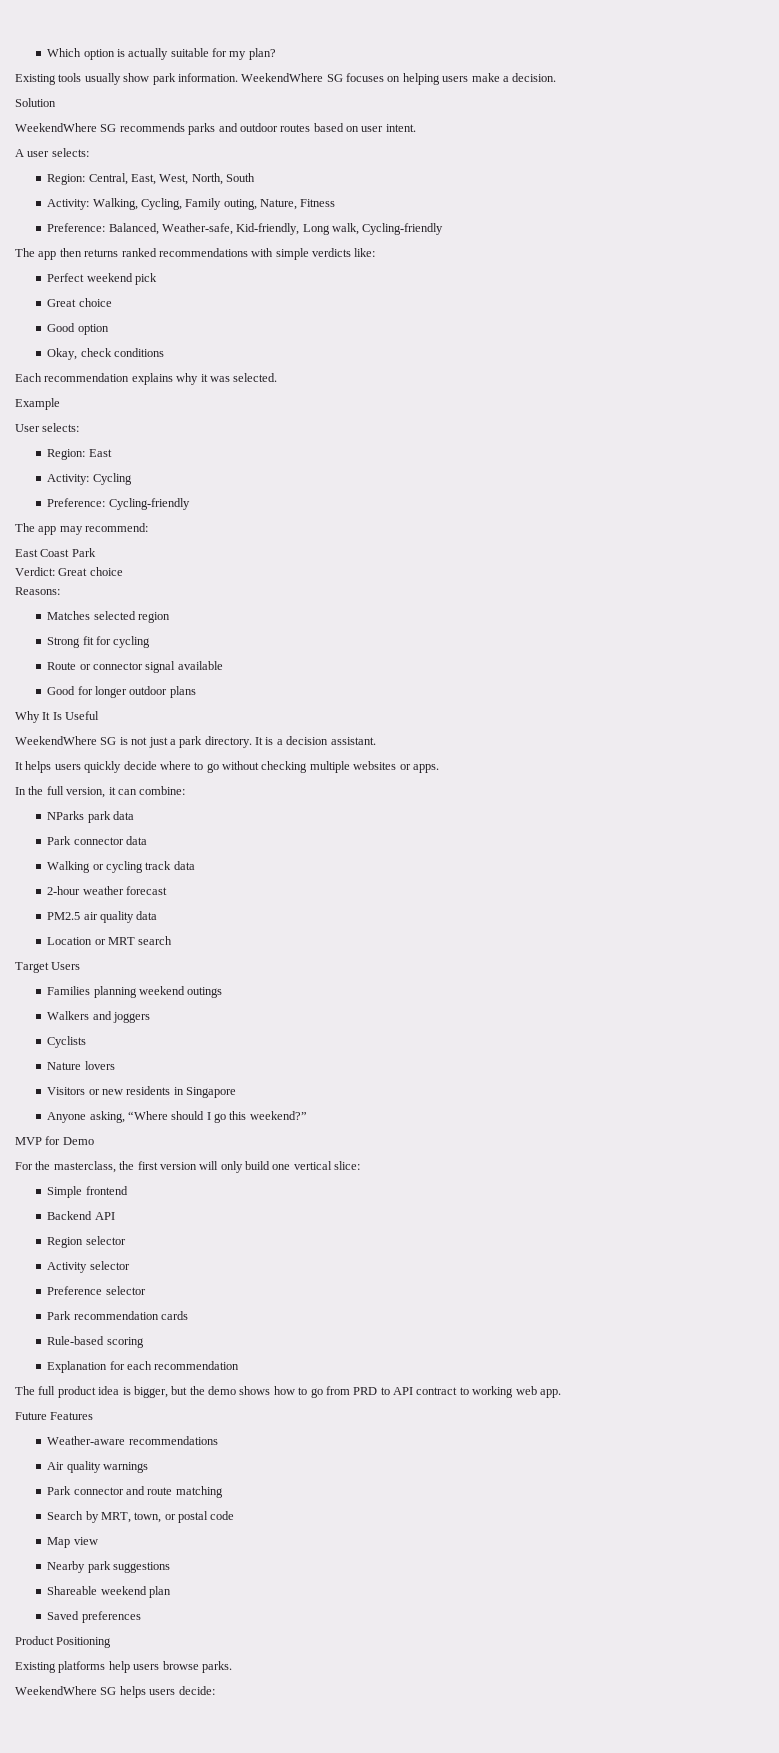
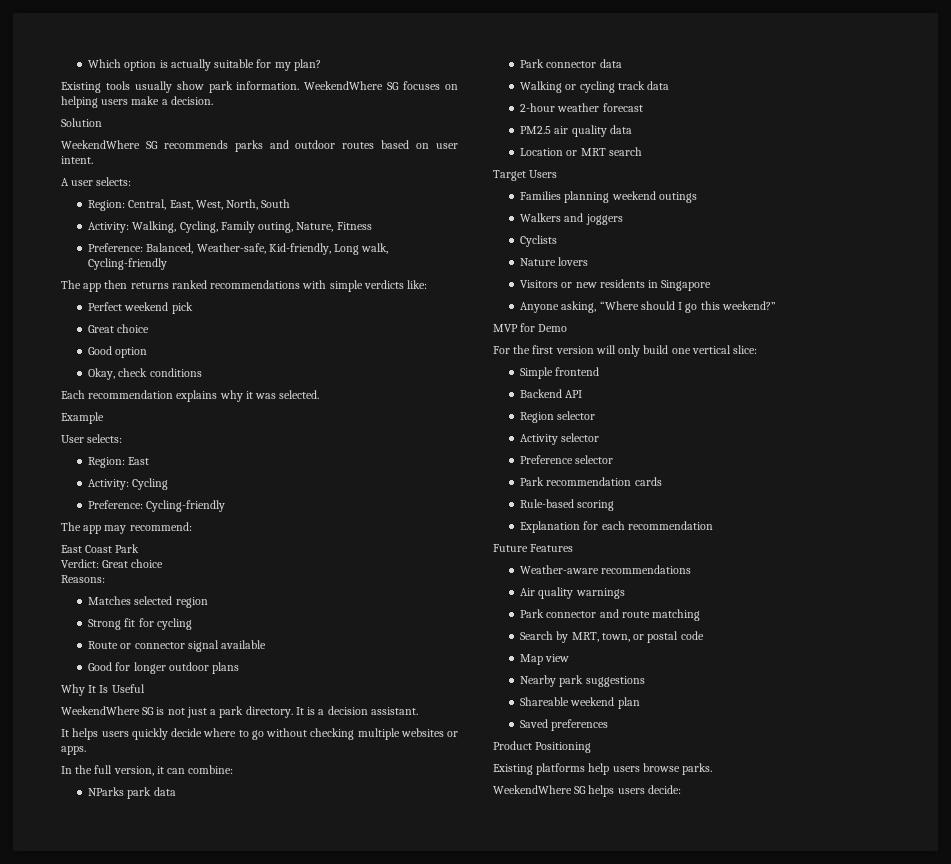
[53,1161,135,1173] masterclass, the -> (531, 349) none
[15,1386,561,1398] // The full product idea is bigger, but the demo shows how to go from PRD to API contract to working web app. -> (713, 525) none

